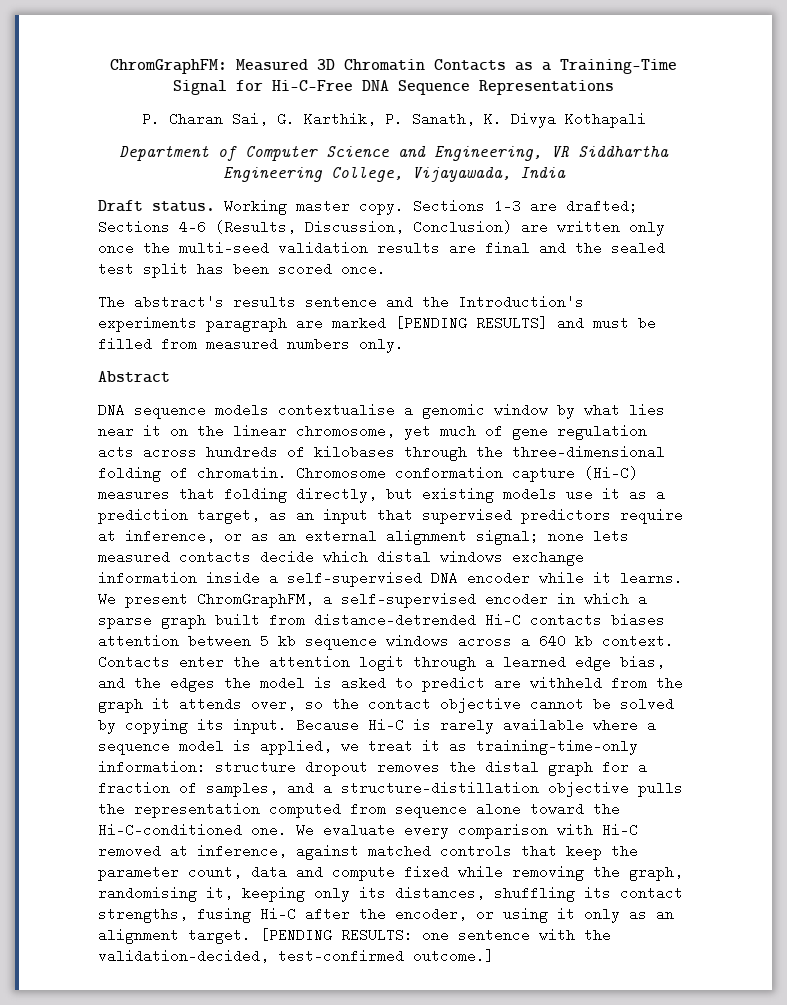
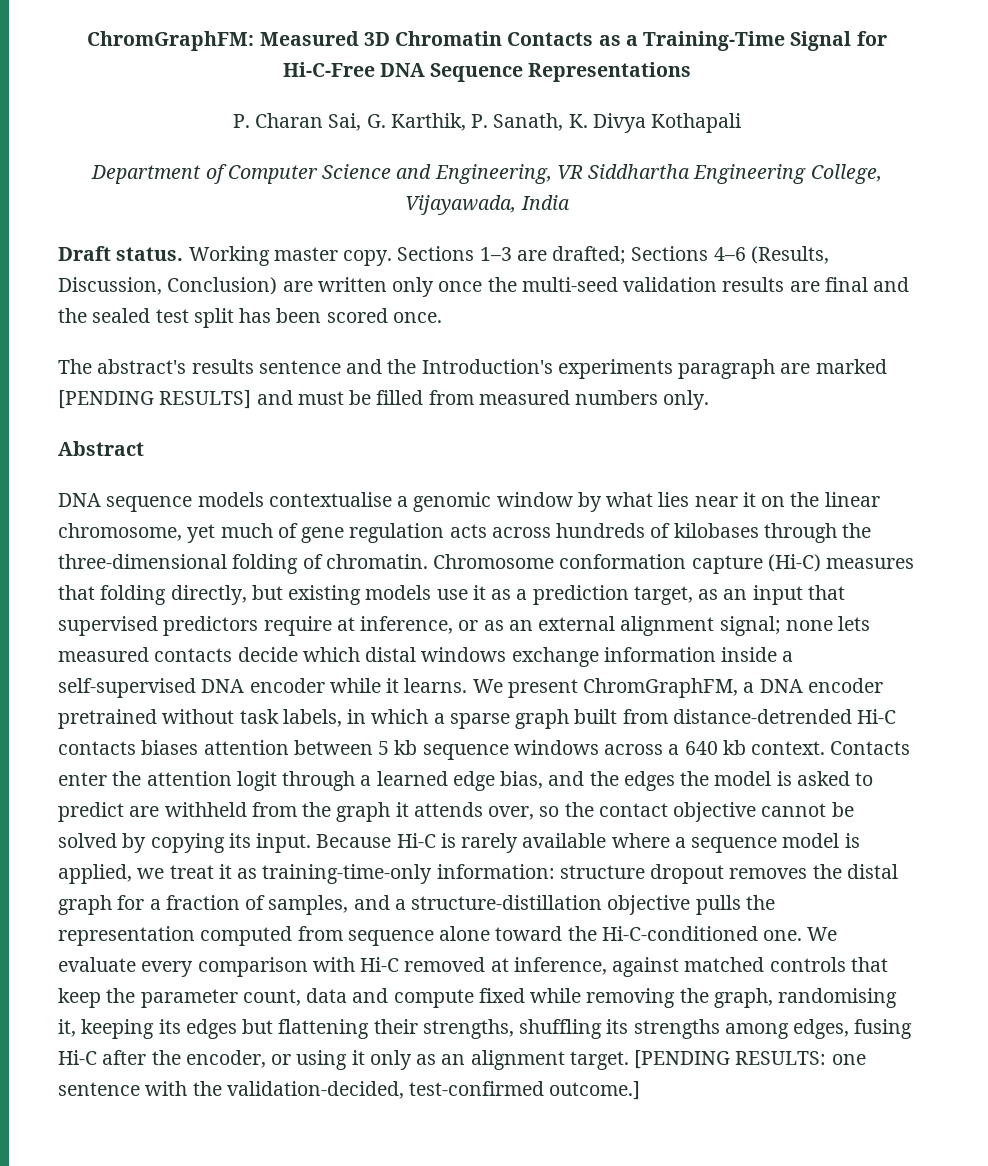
[341,592,548,608] self-supervised encoder -> [759,678,883,693] [58,709,342,729] DNA encoder pretrained without task labels,
[314,886,683,902] [98,907,188,923] only its distances, shuffling its contact strengths, -> [158,1019,850,1039] its edges but flattening their strengths, shuffling its strengths among edges,

